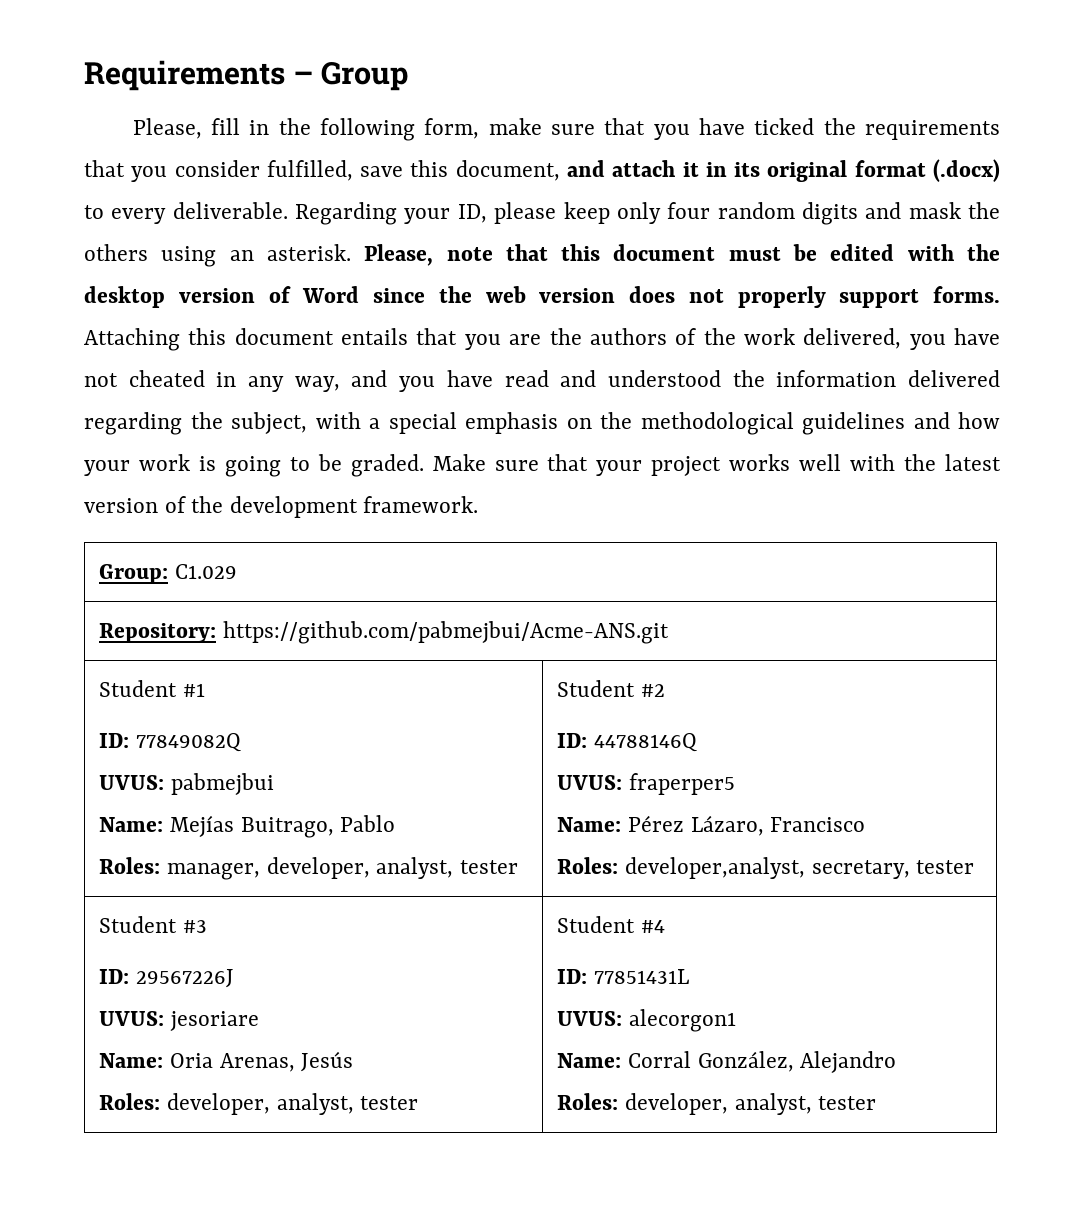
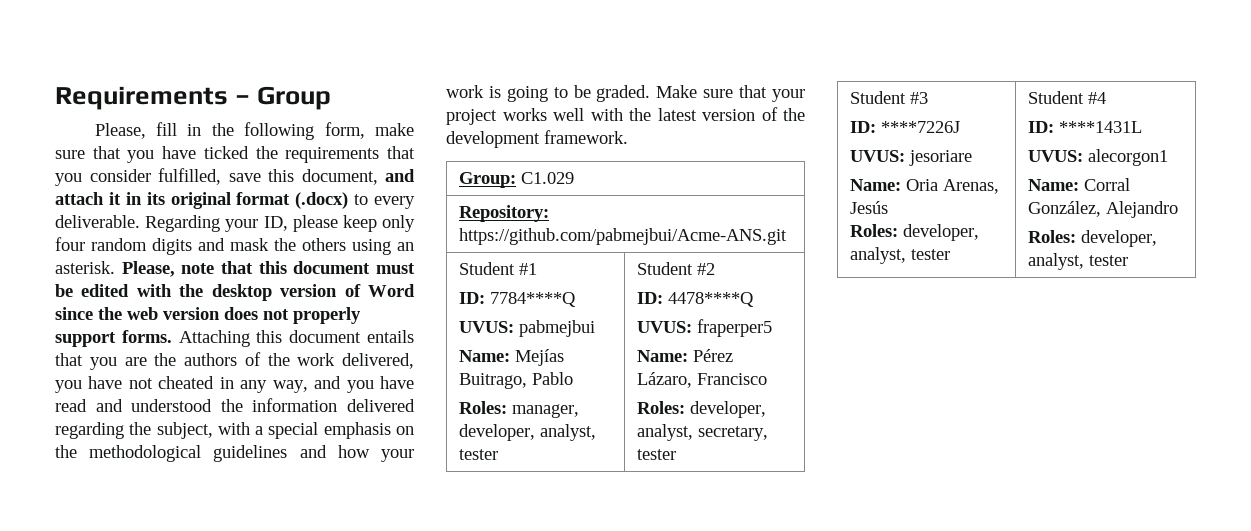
[136,733,242,752] 77849082Q -> [489,292,576,307] 7784****Q
[594,733,698,752] 44788146Q -> [667,292,754,307] 4478****Q
[625,857,806,879] developer,analyst, -> [689,401,766,418] [636,424,693,441] developer, analyst,
[136,969,235,988] 29567226J -> [880,121,960,133] ****7226J
[594,969,690,984] 77851431L -> [1058,121,1142,133] ****1431L

